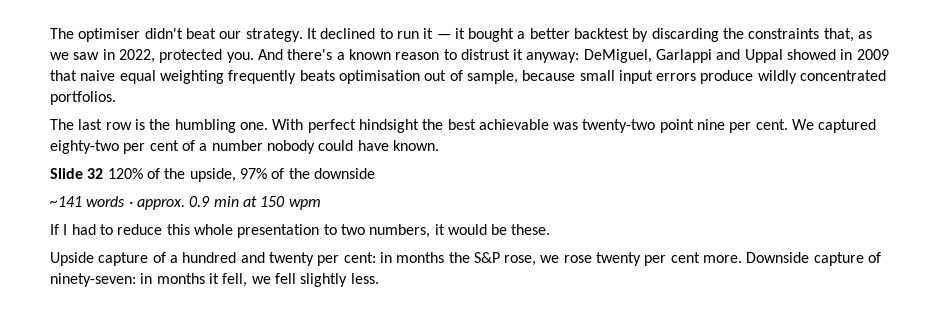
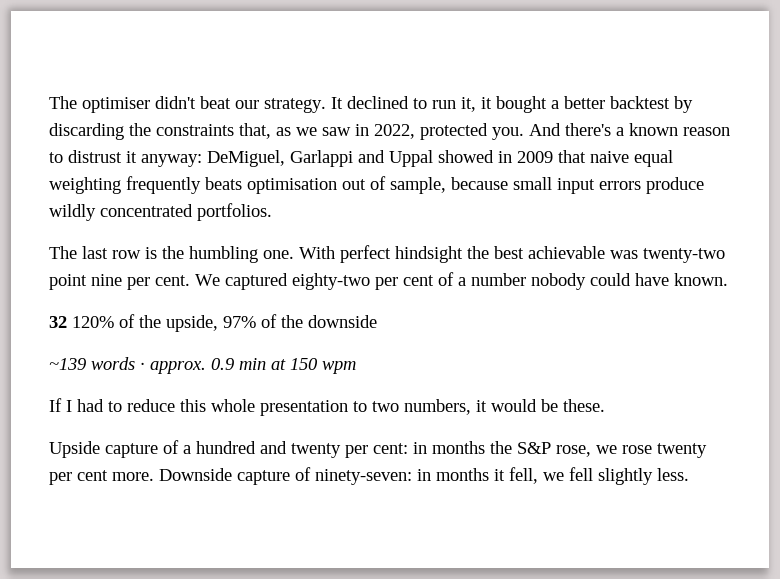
[423,28,451,39] it — -> [461,97,476,112] it,
[50,168,83,179] Slide -> (728, 279) none
[50,196,82,207] ~141 -> [49,358,86,370] ~139

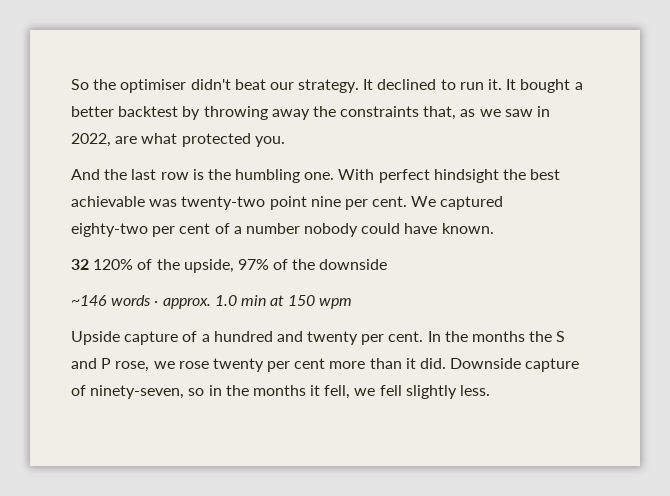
[49,96,77,109] The -> [71,79,117,90] So the
[461,97,492,112] it, it -> [488,79,517,90] it. It
[49,123,124,140] discarding -> [203,106,310,120] throwing away
(415, 131) none -> [115,133,178,144] are what
[529,123,730,136] [49,150,673,167] [49,176,704,194] [49,203,272,221] [49,246,77,259] And there's a known reason to distrust it anyway: DeMiguel, Garlappi and Uppal showed in 2009 that naive equal weighting frequently beats optimisation out of sample, because small input errors produce wildly concentrated portfolios. // The -> [71,169,128,180] // And the
[49,358,86,370] ~139 -> [71,295,107,306] ~146
[211,358,234,370] 0.9 -> [214,295,237,306] 1.0
[49,398,605,416] // If I had to reduce this whole presentation to two numbers, it would be these. -> (353, 303) none
[373,441,551,454] cent: in months the S&P -> [388,331,566,342] [71,358,112,369] cent. In the months the S and P
[112,467,431,485] more. Downside capture of ninety-seven: in -> [329,358,580,372] [71,385,249,399] more than it did. Downside capture of ninety-seven, so in the

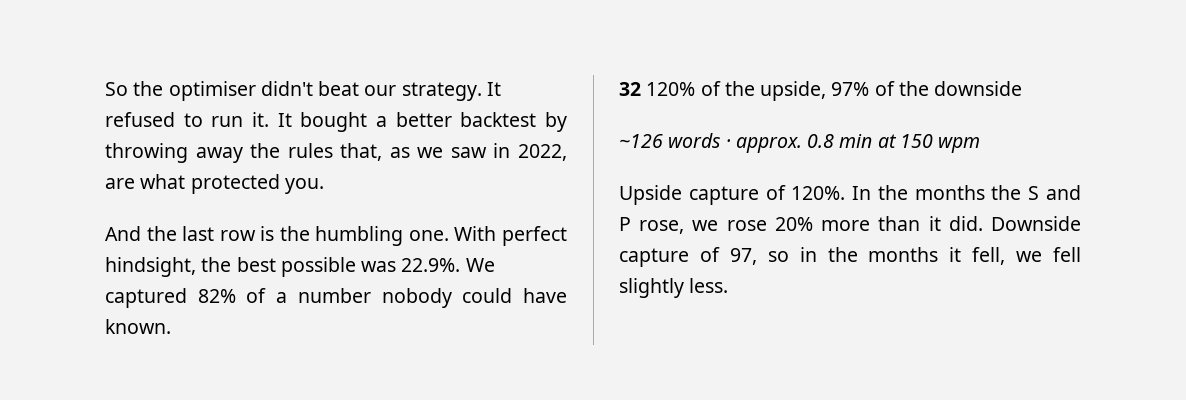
[377,79,437,90] declined -> [105,112,175,127] refused
[340,106,420,117] constraints -> [287,143,333,158] rules
[433,169,499,183] hindsight -> [105,257,196,277] hindsight,
[71,196,504,210] [71,223,211,237] achievable was twenty-two point nine per cent. We captured eighty-two per cent -> [280,257,495,277] [105,288,236,308] possible was 22.9%. We captured 82%
[71,295,107,306] ~146 -> [619,134,663,148] ~126
[214,295,237,306] 1.0 -> [807,134,835,148] 0.8
[201,331,424,345] a hundred and twenty per cent. -> [791,186,846,200] 120%.
[212,358,326,372] twenty per cent -> [774,217,813,231] 20%
[90,385,185,399] ninety-seven, -> [729,248,757,265] 97,

